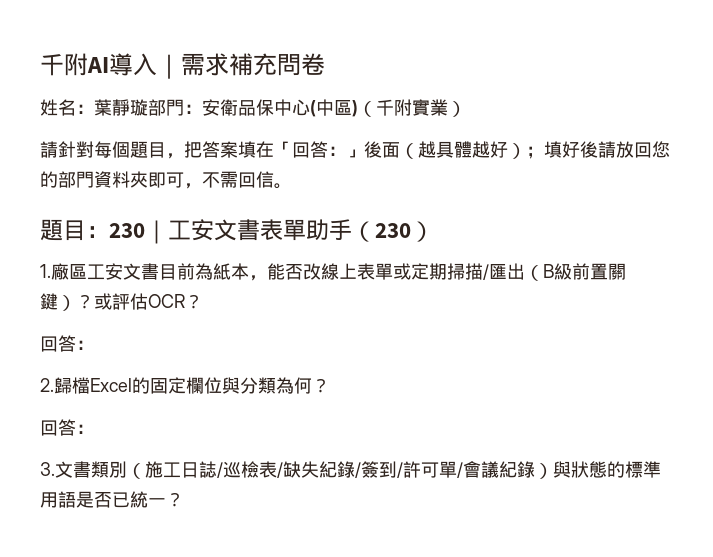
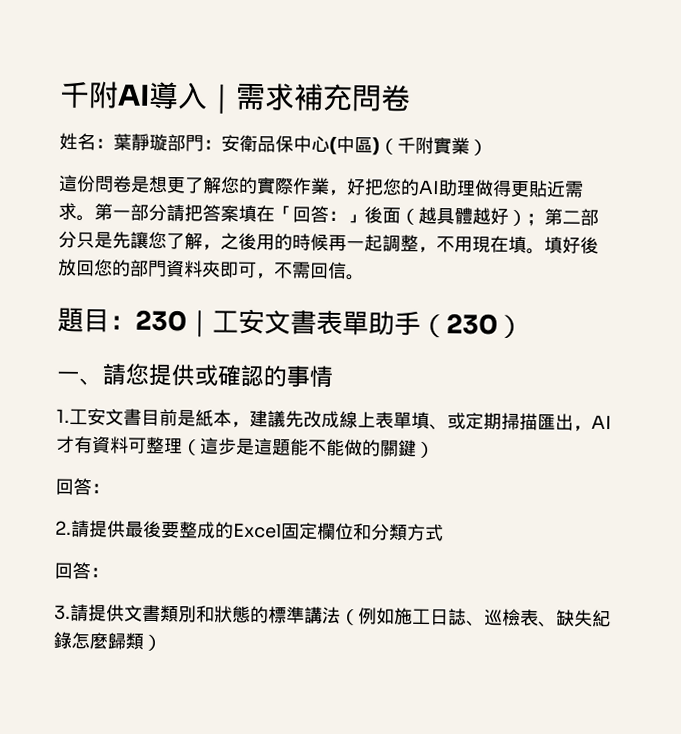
[40,141,184,159] 請針對每個題目， -> [58,174,584,198] [58,202,185,222] 這份問卷是想更了解您的實際作業，好把您的AI助理做得更貼近需求。第一部分請
[544,141,616,158] 填好後請 -> [544,208,599,226] [58,230,599,255] 第二部分只是先讓您了解，之後用的時候再一起調整，不用現在填。填好後
(434, 231) none -> [56,363,334,388] // 一、請您提供或確認的事情
[51,263,87,280] 廠區 -> (70, 415) none
[195,263,321,281] 為紙本，能否改 -> [177,409,340,428] 是紙本，建議先改成
(393, 271) none -> [411,411,448,431] 填、
[483,263,626,281] [40,293,203,311] [40,335,94,352] [40,377,330,394] /匯出（B級前置關鍵）？或評估OCR？ // 回答： // 2.歸檔Excel的固定欄位與分類為何？ -> [537,413,612,432] [56,435,435,459] [55,477,110,496] [55,519,444,542] 匯出，AI才有資料可整理（這步是這題能不能做的關鍵） // 回答： // 2.請提供最後要整成的Excel固定欄位和分類方式
(55, 469) none -> [70,603,125,622] 請提供
[127,461,661,479] [40,491,184,508] （施工日誌/巡檢表/缺失紀錄/簽到/許可單/會議紀錄）與狀態的標準用語是否已統一？ -> [196,605,611,628] [53,631,162,651] 和狀態的標準講法（例如施工日誌、巡檢表、缺失紀錄怎麼歸類）

